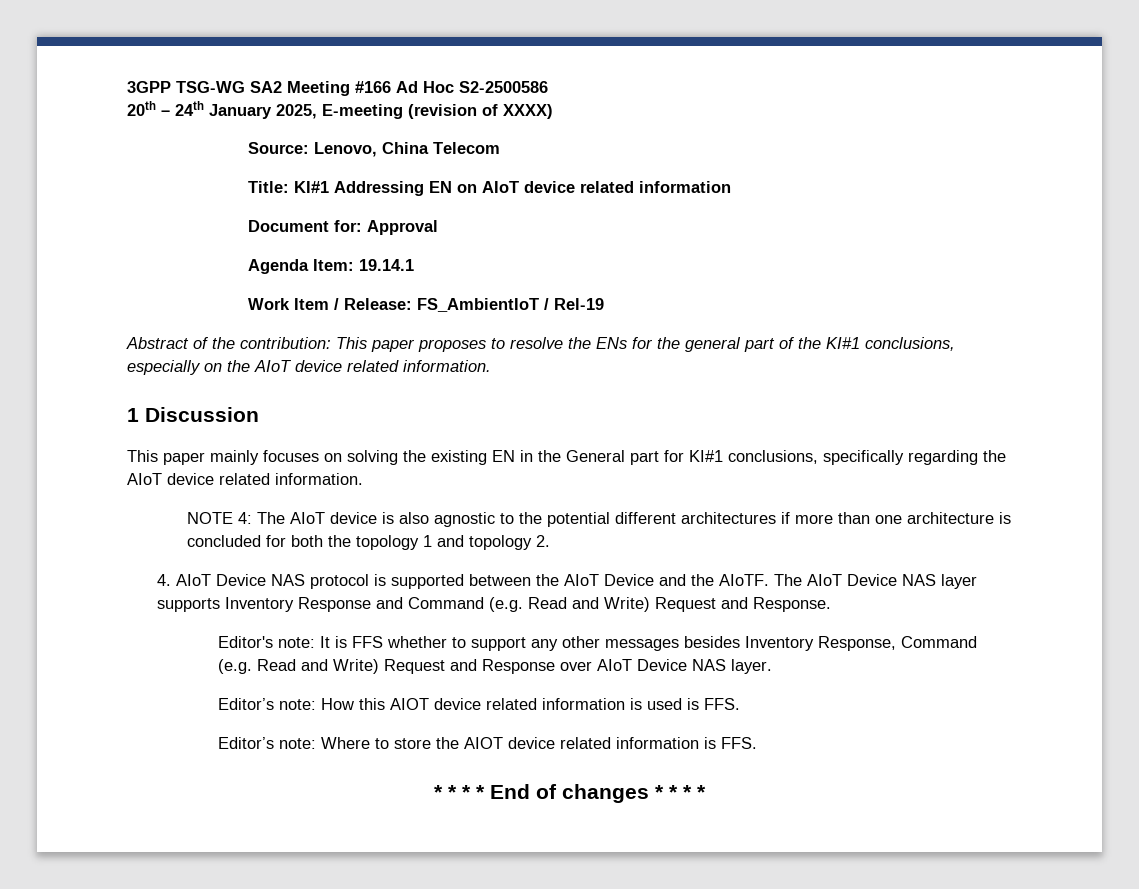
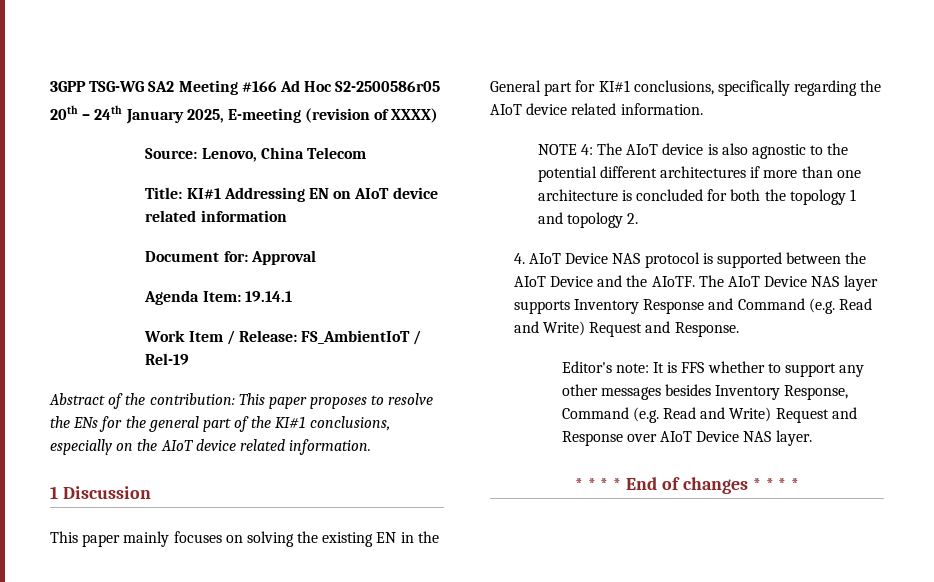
[459,81,548,93] S2-2500586 -> [335,81,441,92] S2-2500586r05
[217,698,740,710] [217,737,757,749] // Editor’s note: How this AIOT device related information is used is FFS. // Editor’s note: Where to store the AIOT device related information is FFS. -> (812, 438) none

